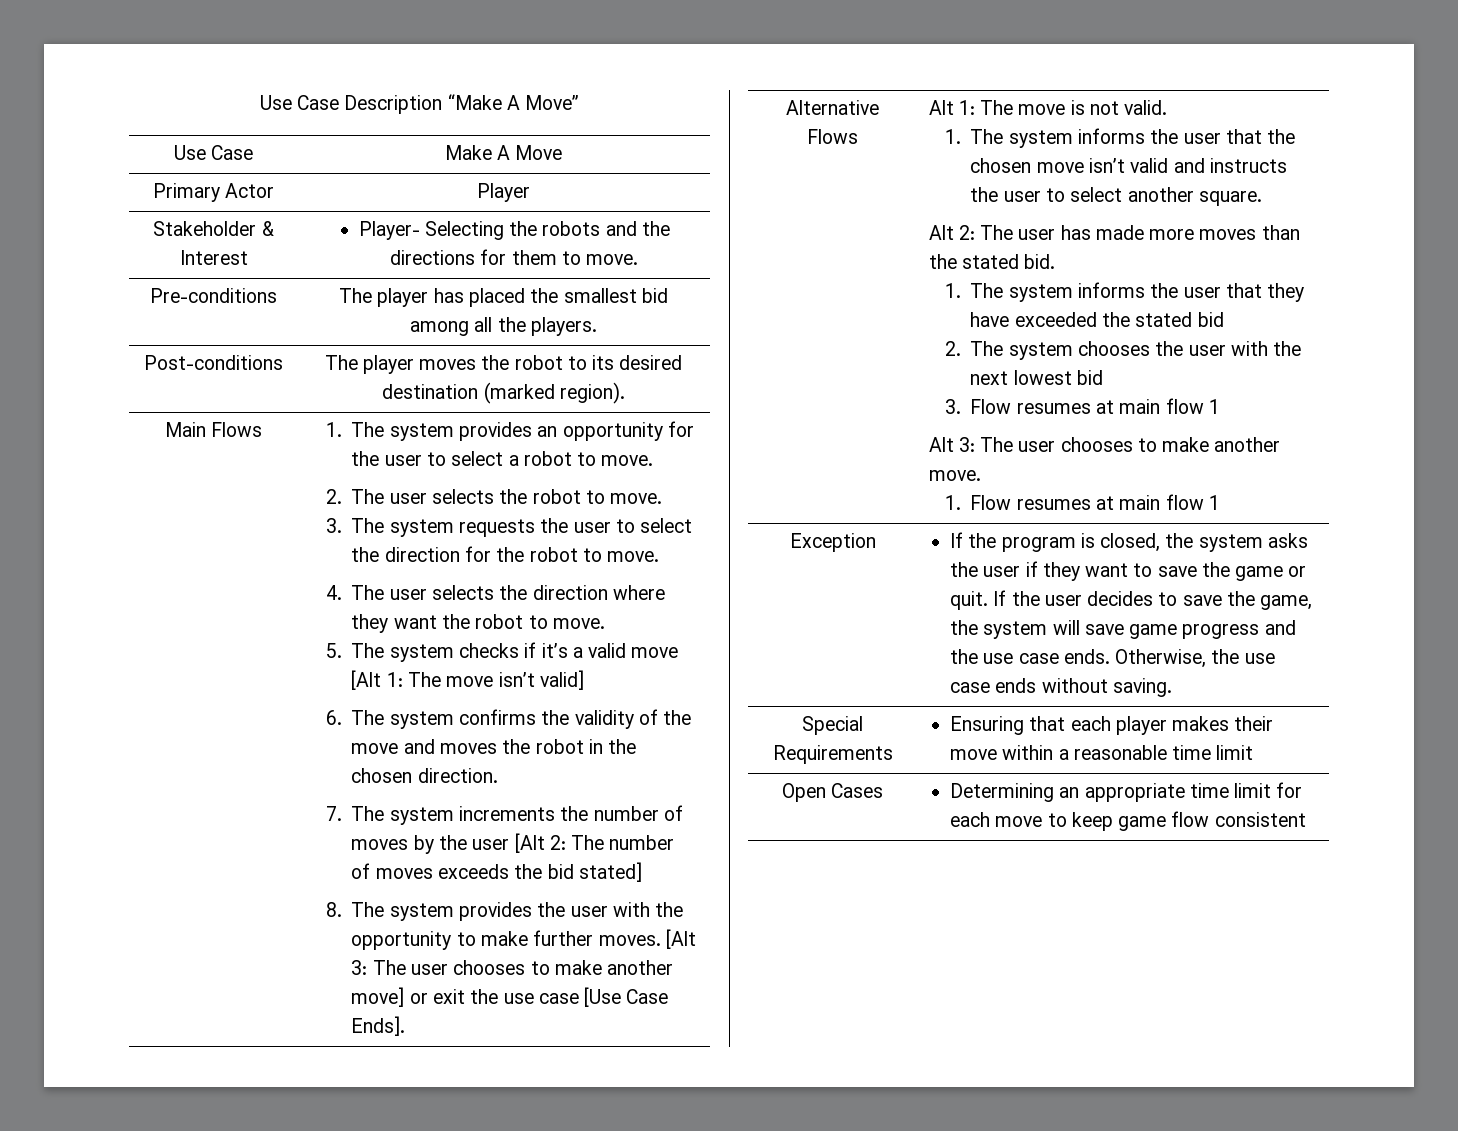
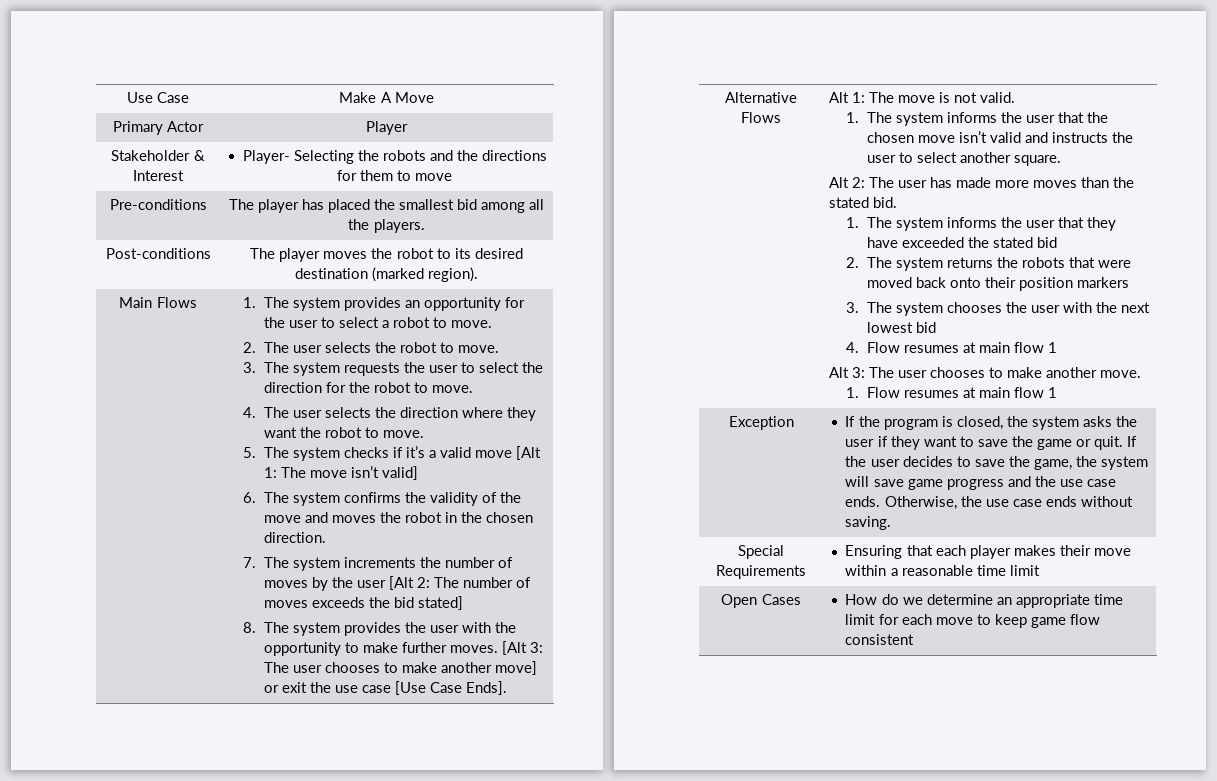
[259,94,580,114] [173,145,254,160] Use Case Description “Make A Move” // Use Case -> [126,92,190,103] Use Case
[586,254,639,265] move. -> [415,173,453,181] move
(1073, 351) none -> [946,257,1132,268] [866,277,1129,291] [846,302,943,316] returns the robots that were moved back onto their position markers // 3. The system
[944,399,961,414] 3. -> [846,342,860,353] 4.
[949,783,1054,802] Determining -> [845,594,993,605] How do we determine

